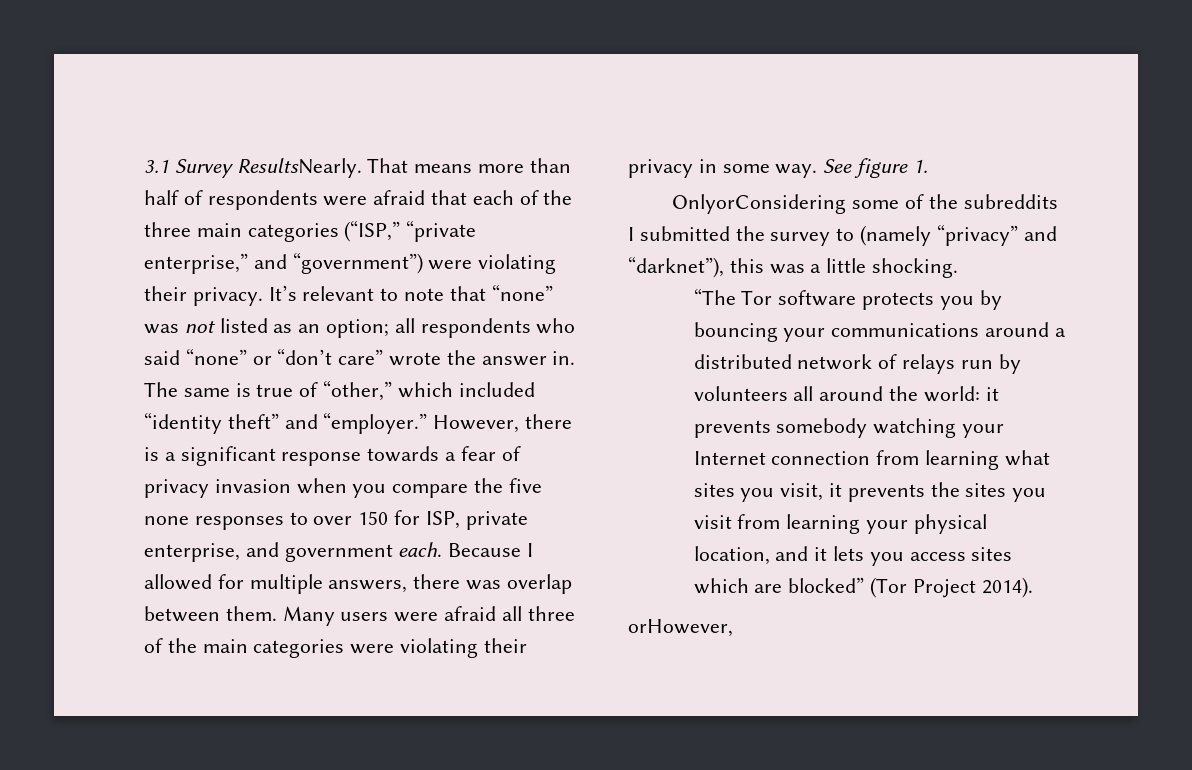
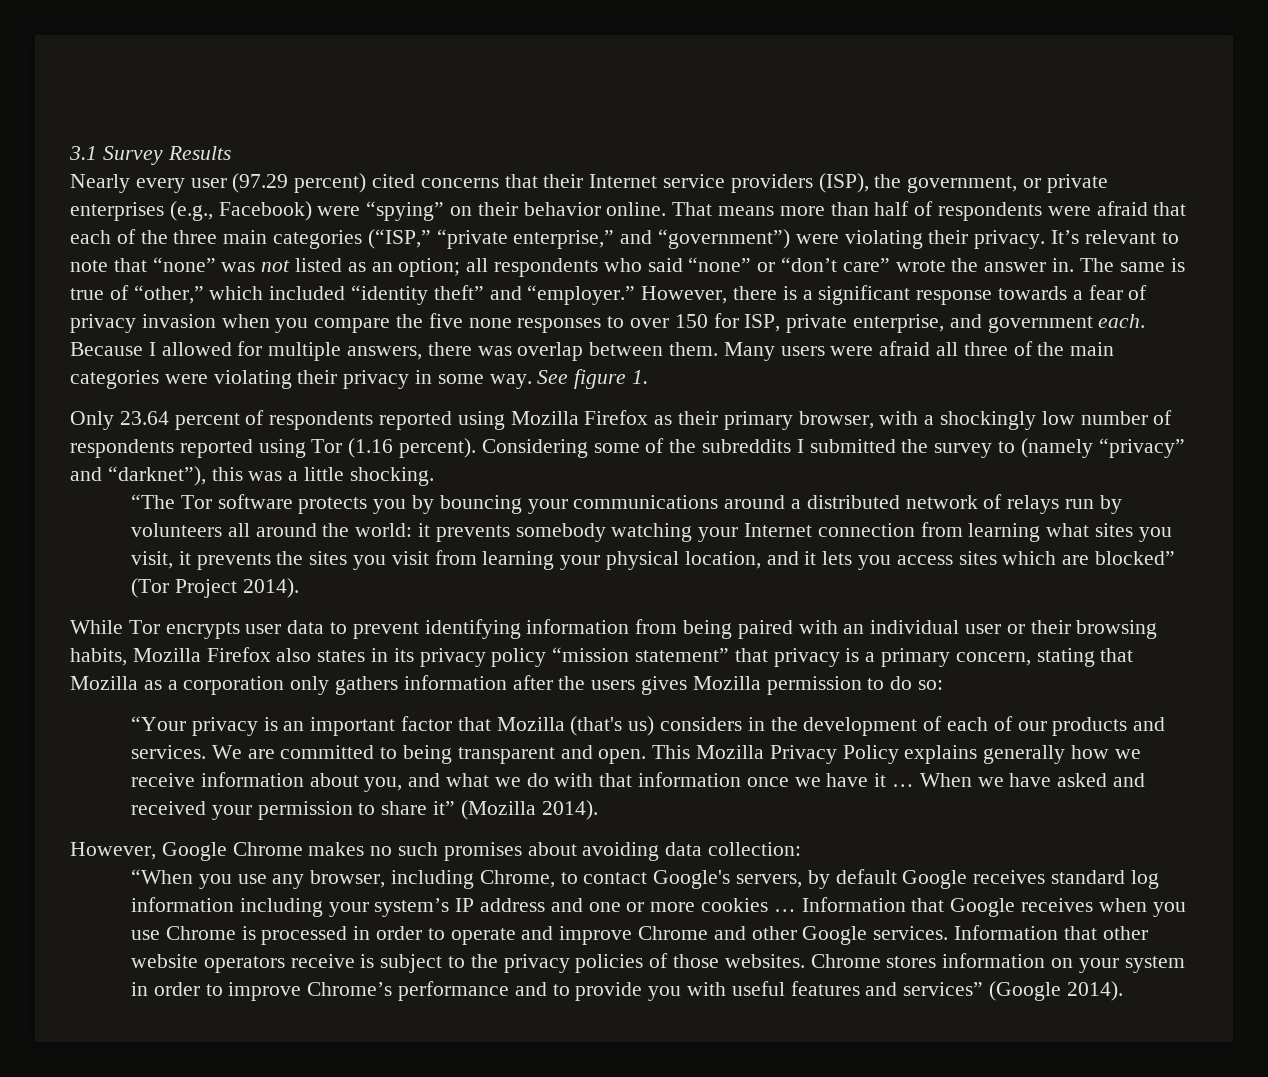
[236,158,362,178] ResultsNearly. -> [167,146,231,160] [70,173,1108,193] [70,201,667,221] Results // Nearly every user (97.29 percent) cited concerns that their Internet service providers (ISP), the government, or private enterprises (e.g., Facebook) were “spying” on their behavior online.
[672,194,847,214] OnlyorConsidering -> [70,410,1173,430] [70,438,588,458] Only 23.64 percent of respondents reported using Mozilla Firefox as their primary browser, with a shockingly low number of respondents reported using Tor (1.16 percent). Considering
[628,619,733,637] orHowever, -> [70,619,1158,639] [70,647,1134,667] [70,675,944,695] [130,716,1166,736] [130,745,1141,764] [130,772,1146,792] [130,800,598,820] [70,842,802,861] [130,869,1159,889] [130,897,1186,917] [130,925,1148,945] [130,953,1185,973] [130,981,1123,1001] While Tor encrypts user data to prevent identifying information from being paired with an individual user or their browsing habits, Mozilla Firefox also states in its privacy policy “mission statement” that privacy is a primary concern, stating that Mozilla as a corporation only gathers information after the users gives Mozilla permission to do so: // “Your privacy is an important factor that Mozilla (that's us) considers in the development of each of our products and services. We are committed to being transparent and open. This Mozilla Privacy Policy explains generally how we receive information about you, and what we do with that information once we have it … When we have asked and received your permission to share it” (Mozilla 2014). // However, Google Chrome makes no such promises about avoiding data collection: // “When you use any browser, including Chrome, to contact Google's servers, by default Google receives standard log information including your system’s IP address and one or more cookies … Information that Google receives when you use Chrome is processed in order to operate and improve Chrome and other Google services. Information that other website operators receive is subject to the privacy policies of those websites. Chrome stores information on your system in order to improve Chrome’s performance and to provide you with useful features and services” (Google 2014).

